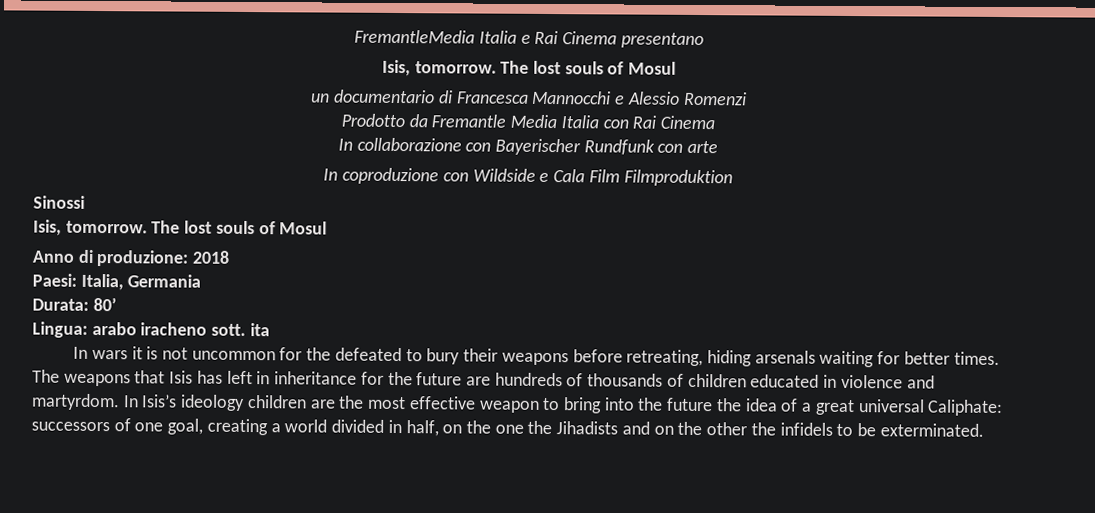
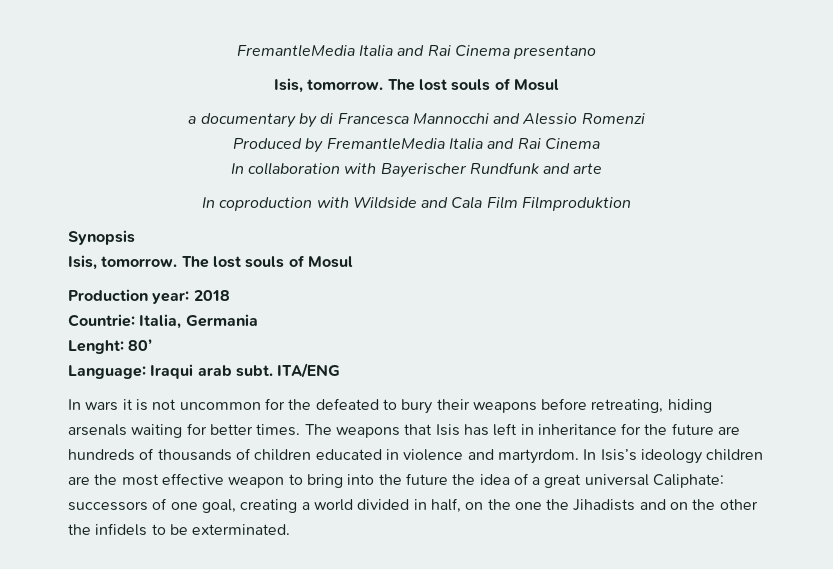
[354,29,531,44] FremantleMedia Italia e -> [236,44,425,57] FremantleMedia Italia and
[311,89,436,104] un documentario -> [188,113,317,128] a documentary by
[615,95,626,105] e -> [493,113,521,124] and
[340,113,629,129] Prodotto da Fremantle Media Italia con -> [233,137,515,153] Produced by FremantleMedia Italia and
[356,137,492,152] collaborazione con -> [247,162,377,175] collaboration with
[657,143,684,153] con -> [543,163,571,174] and
[342,167,550,185] coproduzione con Wildside e -> [219,196,449,211] coproduction with Wildside and
[33,195,85,209] [33,219,328,236] [32,249,190,267] Sinossi // Isis, tomorrow. The lost souls of Mosul // Anno di produzione: -> [68,230,135,245] [68,255,353,270] [68,289,190,304] Synopsis // Isis, tomorrow. The lost souls of Mosul // Production year:
[32,273,77,287] Paesi: -> [68,314,135,327] Countrie:
[32,298,89,311] Durata: -> [68,340,124,354] Lenght:
[32,321,270,338] Lingua: arabo iracheno sott. ita -> [68,363,341,379] Language: Iraqui arab subt. ITA/ENG

